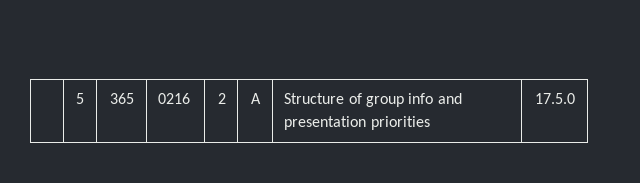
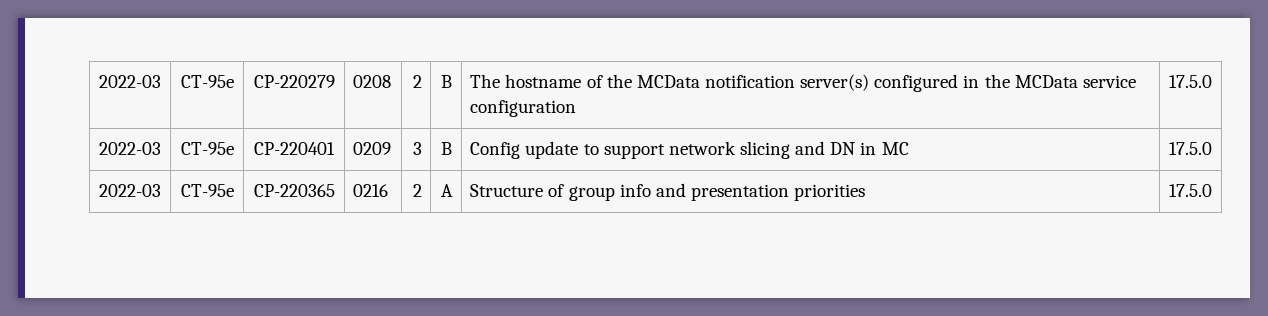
[76,93,84,104] [109,93,134,104] | 5 | 365 -> [99,75,161,88] [180,75,234,88] [253,75,335,88] [353,75,392,88] [412,75,422,88] [440,75,452,88] [470,74,1136,92] [470,100,577,117] [1169,75,1212,88] [99,142,161,155] [180,142,234,155] [254,142,335,155] [353,142,392,155] [412,142,422,155] [440,142,452,155] [470,141,909,159] [1169,142,1212,155] [99,184,161,197] [180,184,234,197] [253,184,335,197] 2022-03 | CT-95e | CP-220279 | 0208 | 2 | B | The hostname of the MCData notification server(s) configured in the MCData service configuration | 17.5.0 // 2022-03 | CT-95e | CP-220401 | 0209 | 3 | B | Config update to support network slicing and DN in MC | 17.5.0 // 2022-03 | CT-95e | CP-220365

